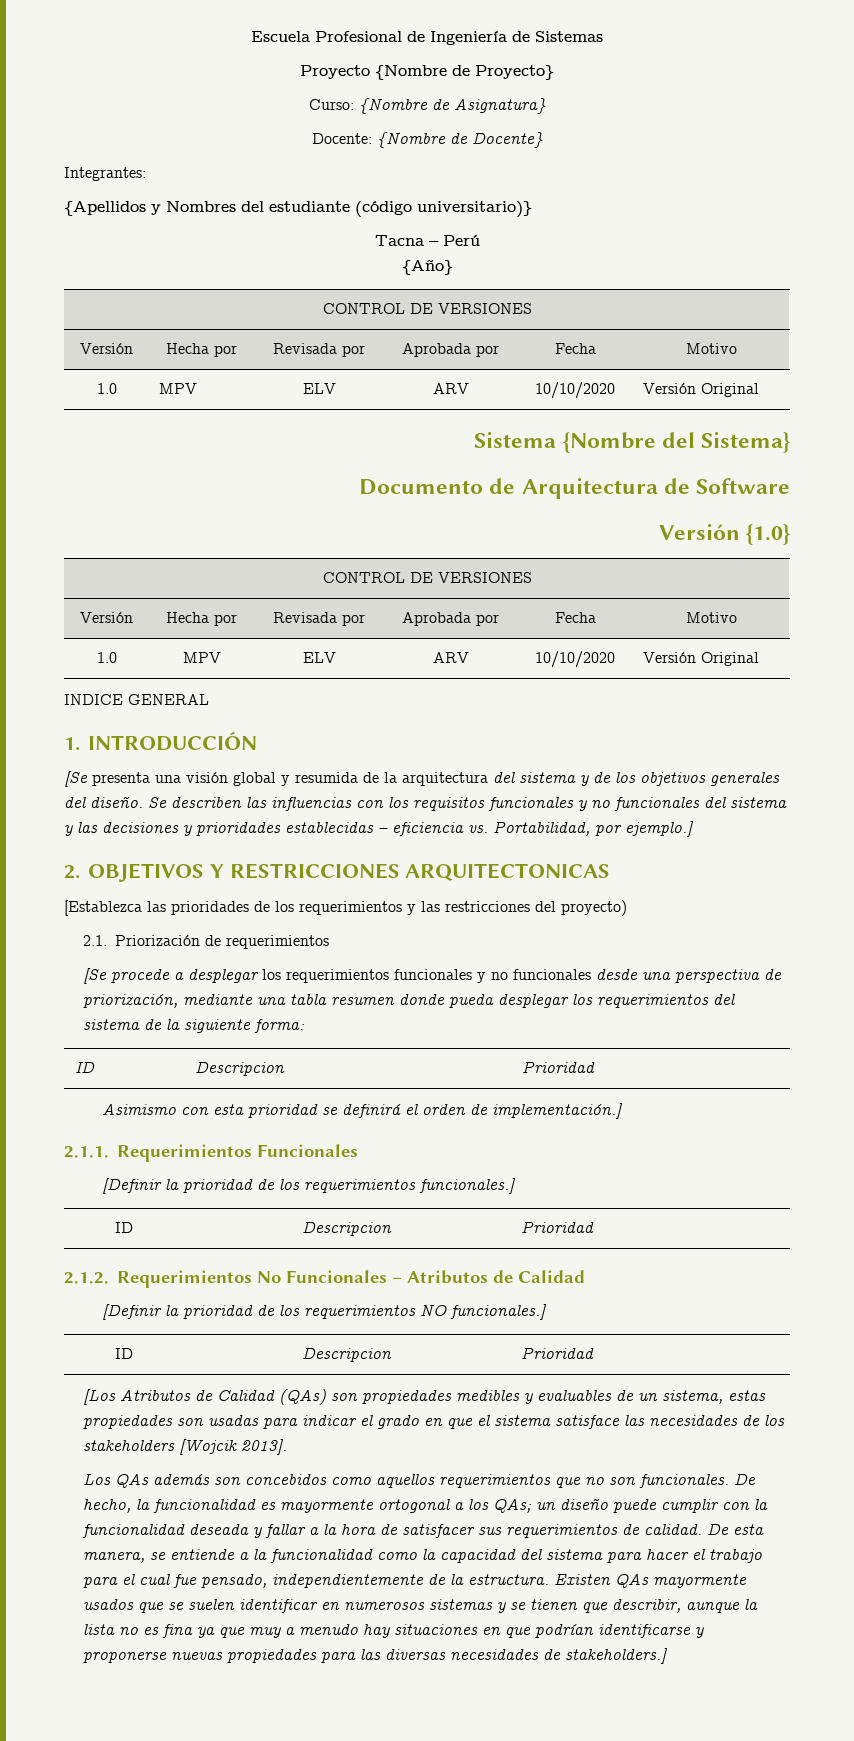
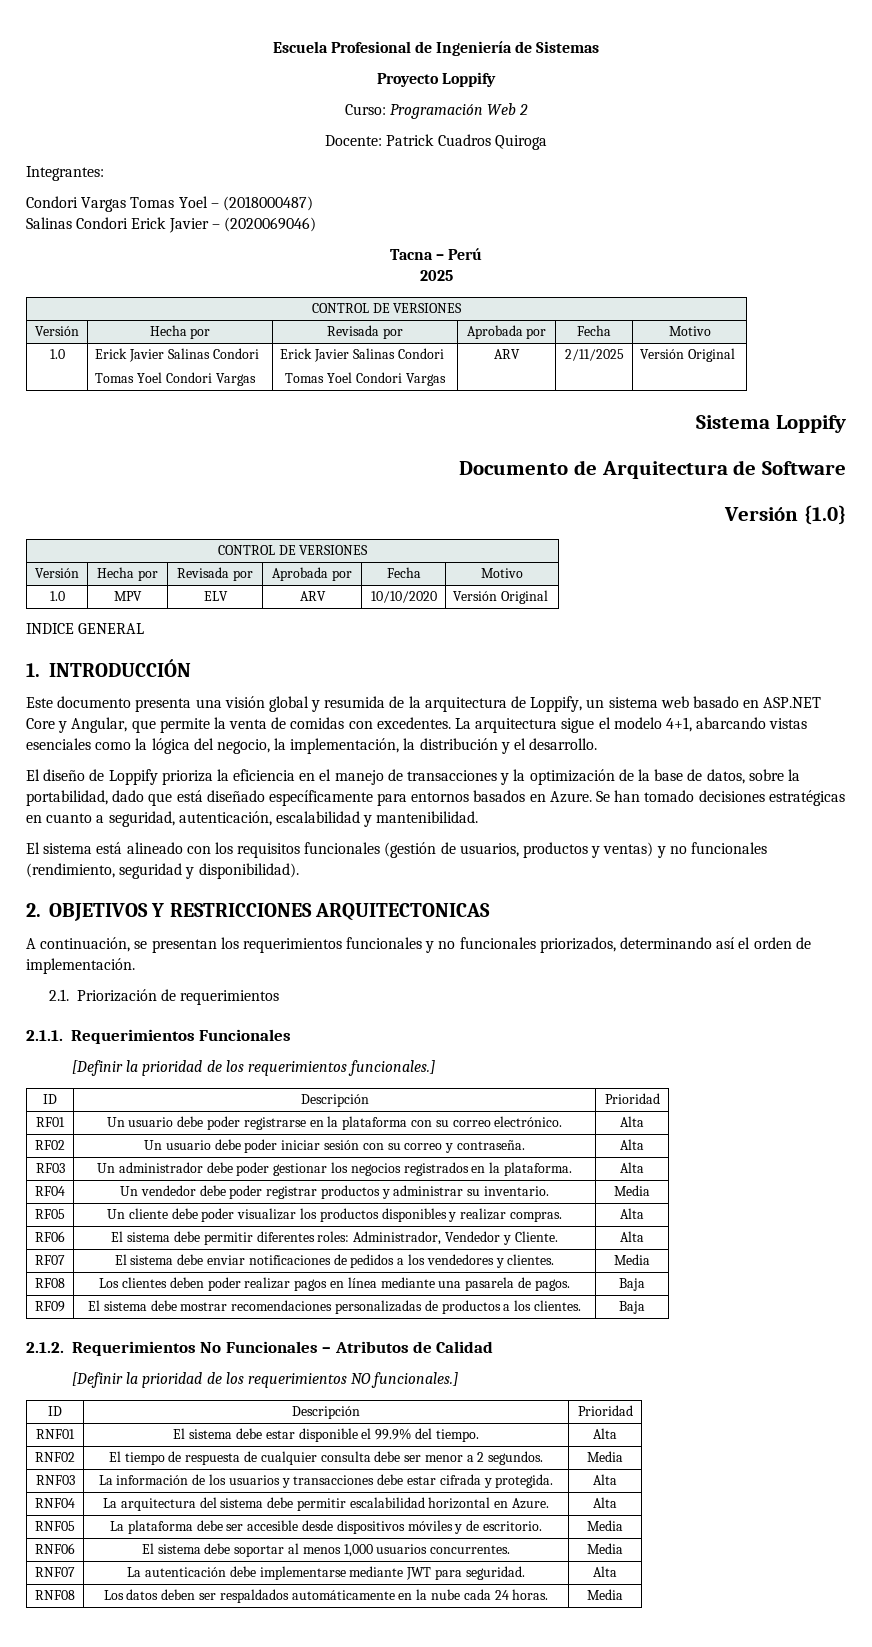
[375,65,554,80] [308,98,546,114] [311,132,543,148] [64,167,146,181] [64,201,532,218] {Nombre de Proyecto} // Curso: {Nombre de Asignatura} // Docente: {Nombre de Docente} // Integrantes: // {Apellidos y Nombres del estudiante (código universitario)} -> [442,72,497,87] [344,103,529,119] [325,134,547,150] [26,166,104,181] [26,196,313,212] [26,217,316,233] Loppify // Curso: Programación Web 2 // Docente: Patrick Cuadros Quiroga // Integrantes: // Condori Vargas Tomas Yoel – (2018000487) // Salinas Condori Erick Javier – (2020069046)
[401,259,453,275] {Año} -> [419,270,453,281] 2025
[158,383,197,394] [302,383,336,394] [432,383,469,394] [535,382,615,399] MPV | ELV | ARV | 10/10/2020 -> [95,348,259,362] [95,372,256,386] [280,348,444,362] [285,372,446,386] [494,349,520,359] [564,349,624,361] Erick Javier Salinas Condori // Tomas Yoel Condori Vargas | Erick Javier Salinas Condori // Tomas Yoel Condori Vargas | ARV | 2/11/2025
[562,432,790,453] {Nombre del Sistema} -> [775,415,846,433] Loppify
[64,771,88,787] [Se -> [26,696,132,708] Este documento
[493,772,780,786] [64,797,787,811] [64,821,694,837] del sistema y de los objetivos generales del diseño. Se describen las influencias con los requisitos funcionales y no funcionales del sistema y las decisiones y prioridades establecidas – eficiencia vs. Portabilidad, por ejemplo.] -> [511,696,822,712] [26,717,808,733] [26,738,598,754] [26,769,800,785] [26,790,845,806] [26,811,479,827] [26,842,767,858] [26,863,299,879] de Loppify, un sistema web basado en ASP.NET Core y Angular, que permite la venta de comidas con excedentes. La arquitectura sigue el modelo 4+1, abarcando vistas esenciales como la lógica del negocio, la implementación, la distribución y el desarrollo. // El diseño de Loppify prioriza la eficiencia en el manejo de transacciones y la optimización de la base de datos, sobre la portabilidad, dado que está diseñado específicamente para entornos basados en Azure. Se han tomado decisiones estratégicas en cuanto a seguridad, autenticación, escalabilidad y mantenibilidad. // El sistema está alineado con los requisitos funcionales (gestión de usuarios, productos y ventas) y no funcionales (rendimiento, seguridad y disponibilidad).
[64,900,627,916] [82,935,329,949] [82,968,259,984] [Establezca las prioridades de los requerimientos y las restricciones del proyecto) // 2.1. Priorización de requerimientos // [Se procede a desplegar -> [26,937,217,953] A continuación, se presentan
[595,969,782,983] [82,994,735,1008] [82,1019,305,1033] [74,1061,95,1073] [194,1061,285,1076] [521,1061,595,1073] [101,1103,623,1119] desde una perspectiva de priorización, mediante una tabla resumen donde pueda desplegar los requerimientos del sistema de la siguiente forma: // ID | Descripcion | Prioridad // Asimismo con esta prioridad se definirá el orden de implementación.] -> [539,937,811,953] [26,958,135,974] [49,989,280,1005] priorizados, determinando así el orden de implementación. // 2.1. Priorización de requerimientos
[302,1221,392,1236] [520,1221,594,1233] Descripcion | Prioridad -> [300,1094,369,1107] [604,1093,660,1104] [36,1117,65,1127] [106,1116,563,1130] [620,1116,644,1127] [35,1140,65,1150] [144,1139,525,1153] [620,1139,644,1150] [35,1163,65,1173] [97,1162,572,1176] [620,1162,644,1173] [35,1186,65,1196] [119,1185,550,1199] [614,1185,650,1196] [35,1209,65,1219] [107,1208,562,1222] [620,1208,644,1219] [35,1231,65,1242] [111,1231,558,1245] [620,1231,644,1242] [35,1255,65,1265] [114,1254,555,1268] [614,1254,650,1265] [35,1278,65,1288] [99,1277,570,1291] [619,1278,645,1291] [35,1301,65,1312] [88,1300,581,1314] [619,1301,645,1314] Descripción | Prioridad // RF01 | Un usuario debe poder registrarse en la plataforma con su correo electrónico. | Alta // RF02 | Un usuario debe poder iniciar sesión con su correo y contraseña. | Alta // RF03 | Un administrador debe poder gestionar los negocios registrados en la plataforma. | Alta // RF04 | Un vendedor debe poder registrar productos y administrar su inventario. | Media // RF05 | Un cliente debe poder visualizar los productos disponibles y realizar compras. | Alta // RF06 | El sistema debe permitir diferentes roles: Administrador, Vendedor y Cliente. | Alta // RF07 | El sistema debe enviar notificaciones de pedidos a los vendedores y clientes. | Media // RF08 | Los clientes deben poder realizar pagos en línea mediante una pasarela de pagos. | Baja // RF09 | El sistema debe mostrar recomendaciones personalizadas de productos a los clientes. | Baja
[302,1347,392,1362] [520,1347,594,1359] [82,1389,766,1405] [82,1415,785,1429] [82,1439,287,1455] [82,1473,756,1488] [82,1499,768,1513] [81,1523,764,1538] [82,1549,762,1563] [82,1574,747,1588] [82,1599,758,1613] [82,1624,704,1638] [82,1648,668,1664] Descripcion | Prioridad // [Los Atributos de Calidad (QAs) son propiedades medibles y evaluables de un sistema, estas propiedades son usadas para indicar el grado en que el sistema satisface las necesidades de los stakeholders [Wojcik 2013]. // Los QAs además son concebidos como aquellos requerimientos que no son funcionales. De hecho, la funcionalidad es mayormente ortogonal a los QAs; un diseño puede cumplir con la funcionalidad deseada y fallar a la hora de satisfacer sus requerimientos de calidad. De esta manera, se entiende a la funcionalidad como la capacidad del sistema para hacer el trabajo para el cual fue pensado, independientemente de la estructura. Existen QAs mayormente usados que se suelen identificar en numerosos sistemas y se tienen que describir, aunque la lista no es fina ya que muy a menudo hay situaciones en que podrían identificarse y proponerse nuevas propiedades para las diversas necesidades de stakeholders.] -> [292,1406,360,1419] [577,1405,633,1416] [36,1429,75,1439] [173,1428,479,1442] [593,1428,617,1439] [35,1452,75,1462] [108,1451,544,1465] [587,1451,623,1462] [35,1475,75,1485] [98,1474,554,1488] [593,1474,617,1485] [35,1498,75,1508] [102,1497,550,1511] [593,1497,617,1508] [35,1521,75,1531] [110,1520,542,1534] [587,1520,623,1531] [35,1543,75,1554] [141,1543,511,1557] [587,1543,623,1554] [35,1567,75,1577] [127,1566,525,1580] [593,1566,617,1577] [35,1590,75,1600] [103,1589,549,1603] [587,1589,623,1600] Descripción | Prioridad // RNF01 | El sistema debe estar disponible el 99.9% del tiempo. | Alta // RNF02 | El tiempo de respuesta de cualquier consulta debe ser menor a 2 segundos. | Media // RNF03 | La información de los usuarios y transacciones debe estar cifrada y protegida. | Alta // RNF04 | La arquitectura del sistema debe permitir escalabilidad horizontal en Azure. | Alta // RNF05 | La plataforma debe ser accesible desde dispositivos móviles y de escritorio. | Media // RNF06 | El sistema debe soportar al menos 1,000 usuarios concurrentes. | Media // RNF07 | La autenticación debe implementarse mediante JWT para seguridad. | Alta // RNF08 | Los datos deben ser respaldados automáticamente en la nube cada 24 horas. | Media

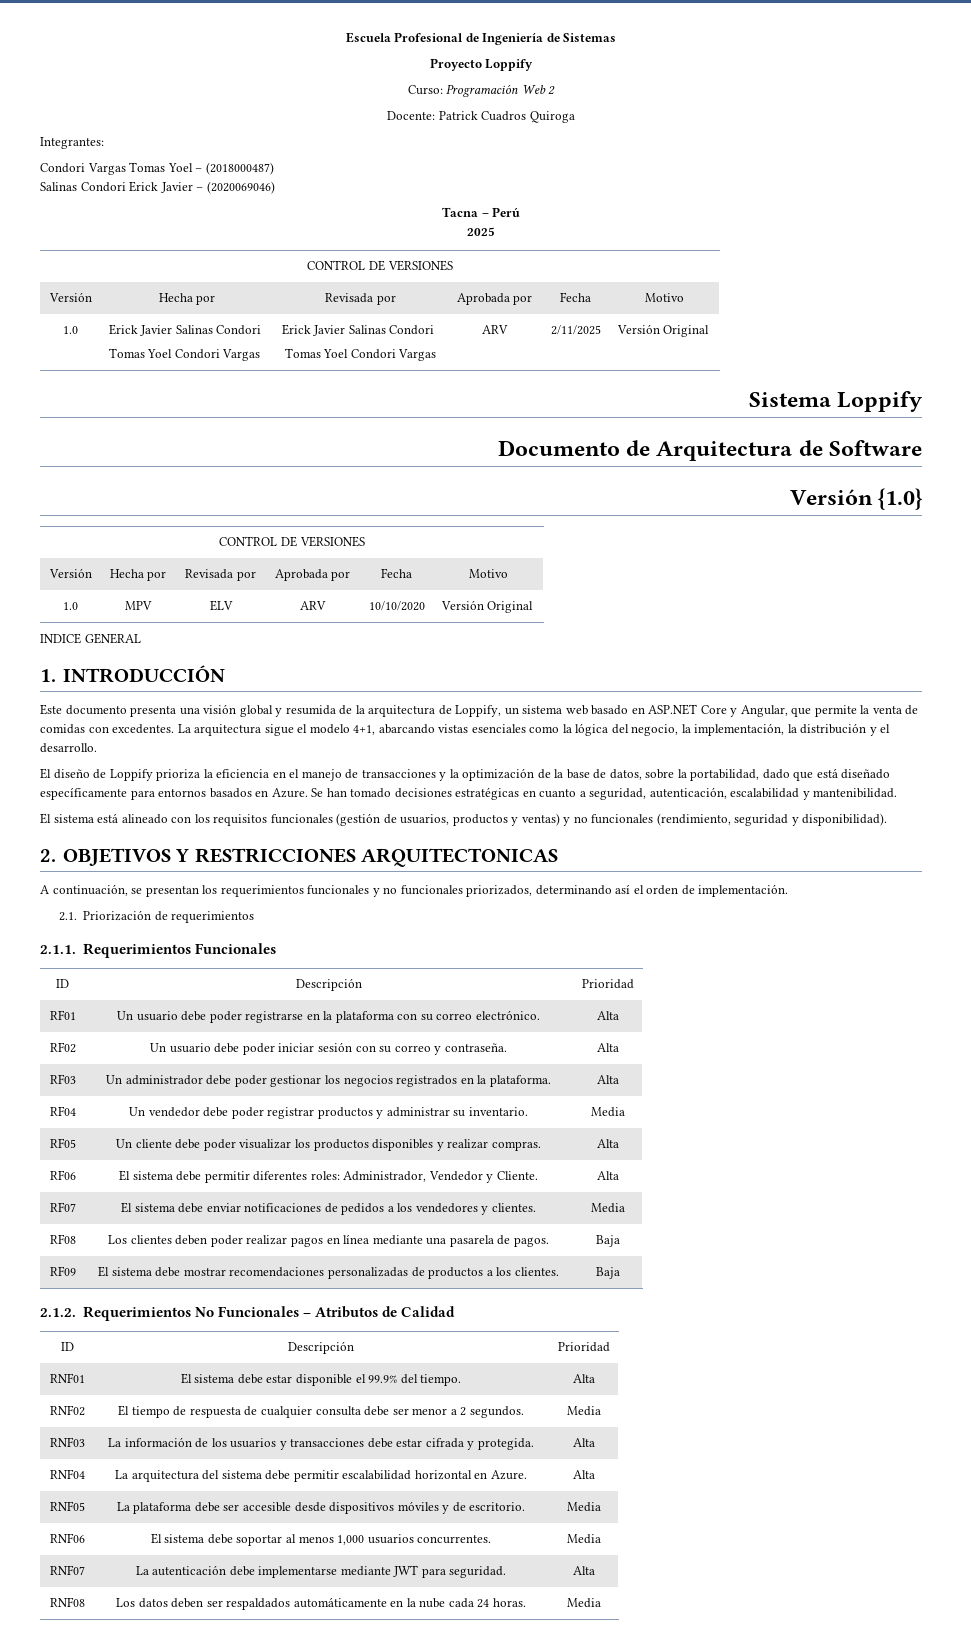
[72,1060,436,1076] // [Definir la prioridad de los requerimientos funcionales.] -> (276, 948) none
[72,1372,459,1388] // [Definir la prioridad de los requerimientos NO funcionales.] -> (455, 1311) none

